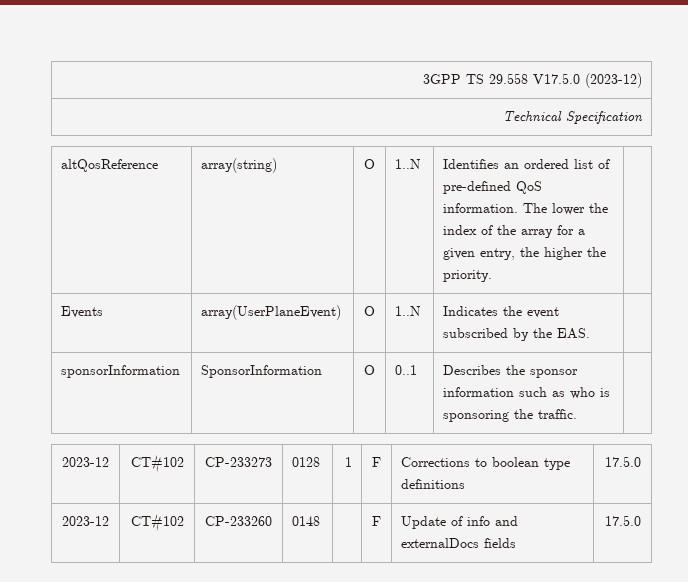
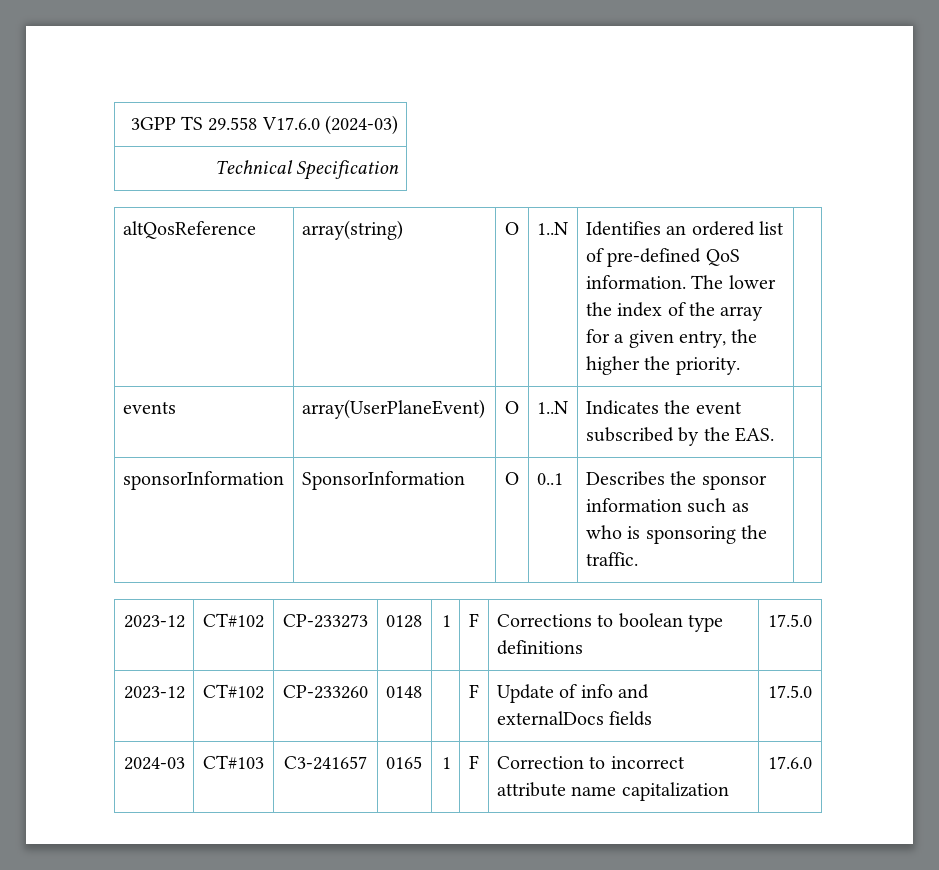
[532,73,642,88] V17.5.0 (2023-12) -> [261,115,399,135] V17.6.0 (2024-03)
[61,306,104,318] Events -> [122,401,176,414] events
(641, 520) none -> [123,757,185,770] [203,755,264,769] [284,756,367,770] [385,756,422,769] [442,757,452,769] [469,755,479,769] [496,756,685,769] [496,782,729,801] [768,756,812,769] // 2024-03 | CT#103 | C3-241657 | 0165 | 1 | F | Correction to incorrect attribute name capitalization | 17.6.0

